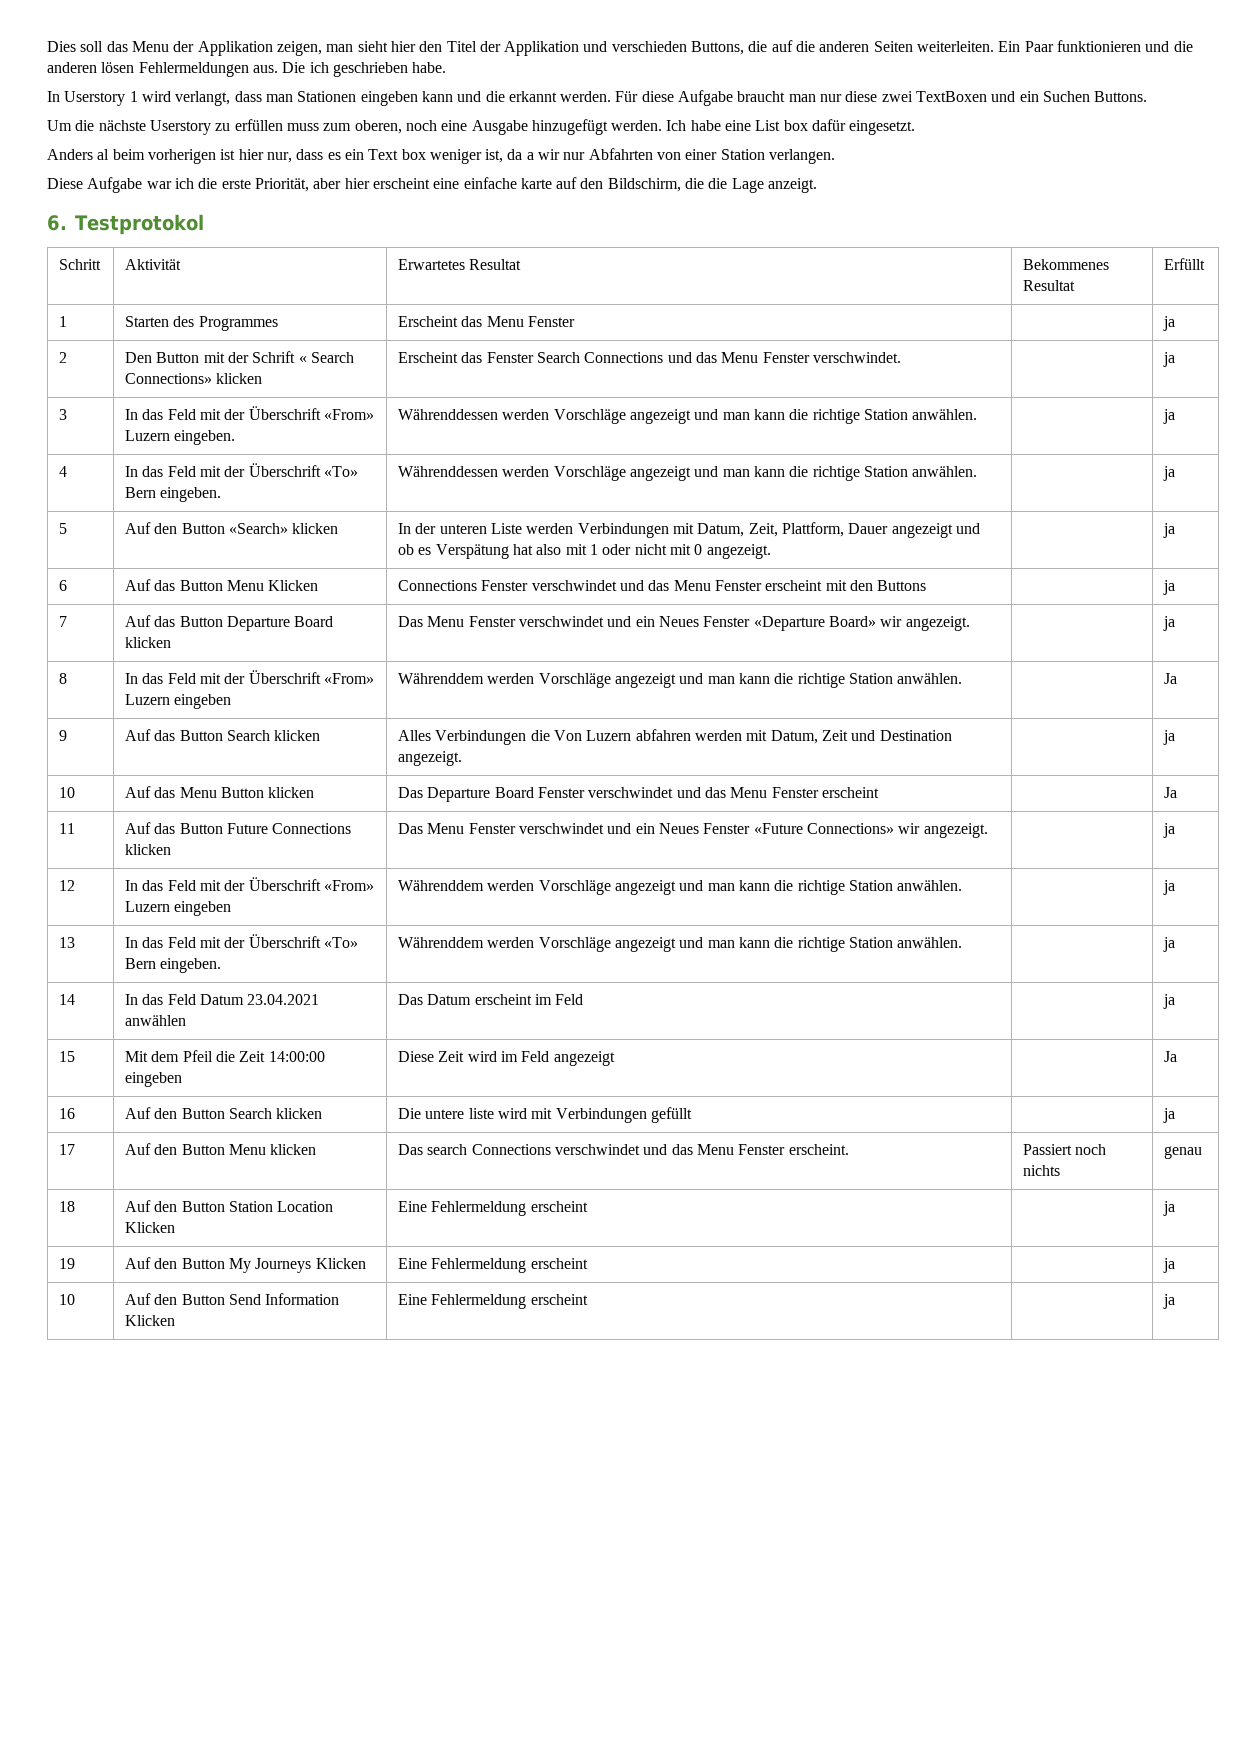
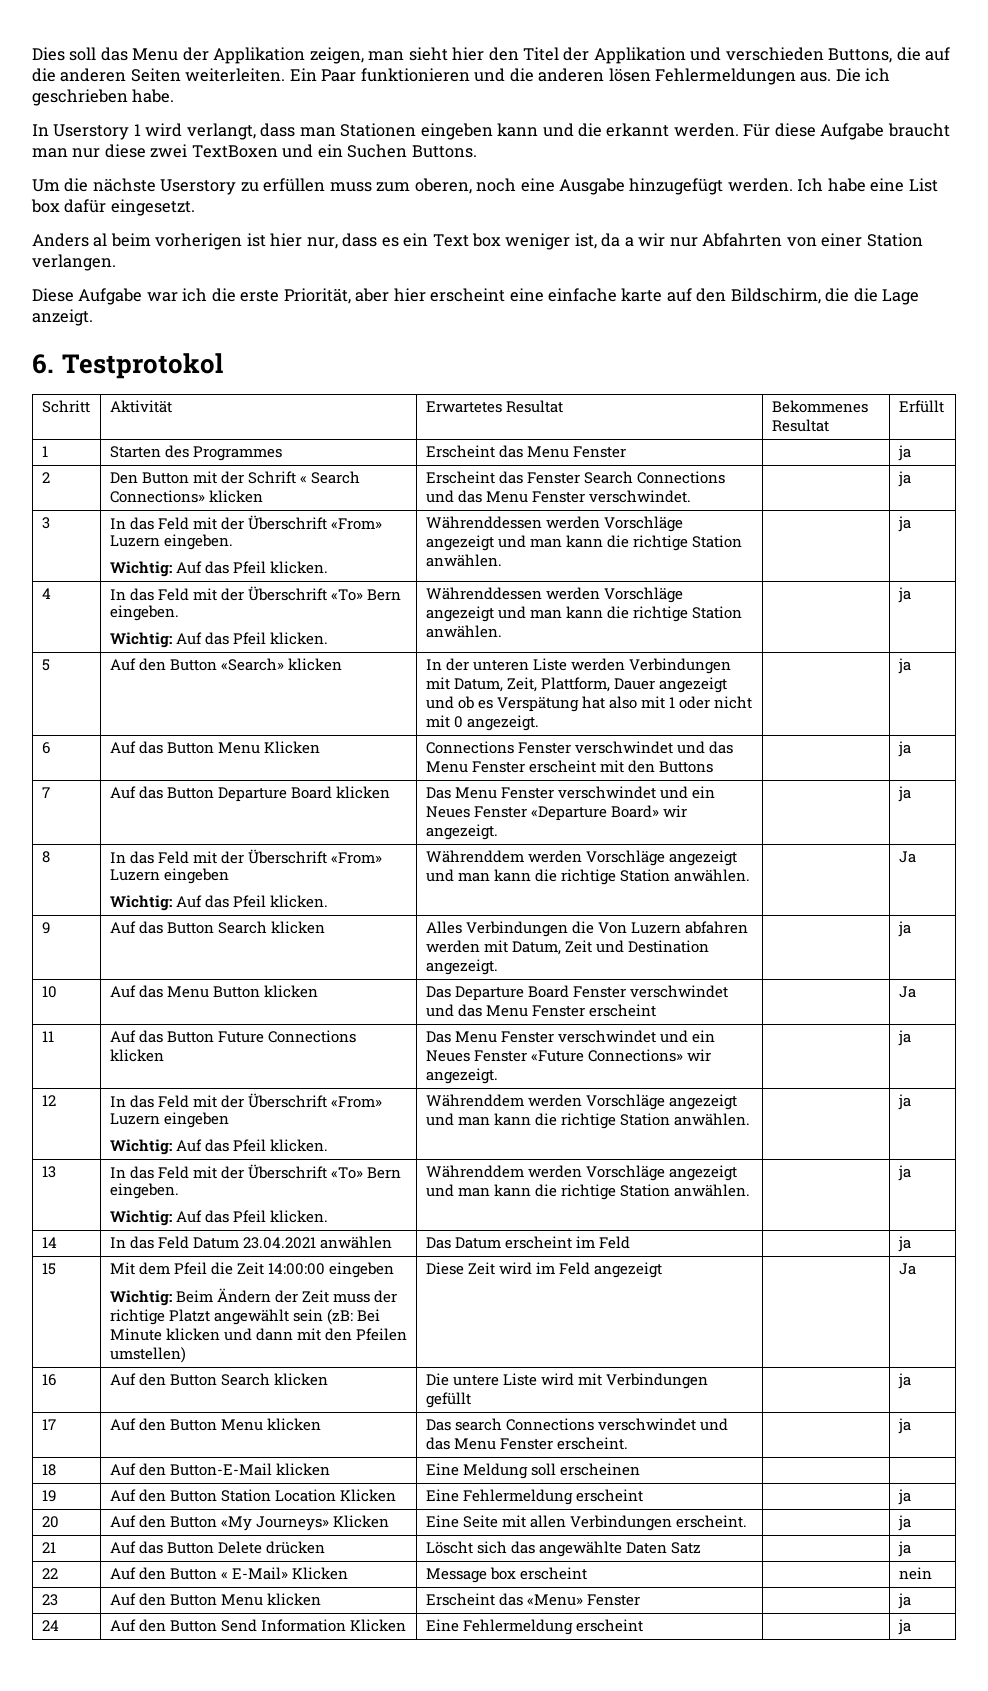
(236, 437) none -> [109,561,328,577] // Wichtig: Auf das Pfeil klicken.
(222, 494) none -> [109,632,328,648] // Wichtig: Auf das Pfeil klicken.
(232, 701) none -> [109,895,328,911] // Wichtig: Auf das Pfeil klicken.
(232, 908) none -> [109,1139,328,1155] // Wichtig: Auf das Pfeil klicken.
(222, 965) none -> [109,1210,328,1226] // Wichtig: Auf das Pfeil klicken.
(183, 1079) none -> [109,1288,397,1306] [109,1309,380,1325] [109,1328,407,1341] [109,1347,186,1363] // Wichtig: Beim Ändern der Zeit muss der richtige Platzt angewählt sein (zB: Bei Minute klicken und dann mit den Pfeilen umstellen)
[468,1108,494,1119] liste -> [502,1373,537,1386] Liste
[1023,1144,1107,1155] [1023,1165,1061,1176] [1164,1146,1203,1159] [59,1201,76,1212] Passiert noch nichts | genau // 18 -> [897,1418,911,1434] [41,1464,56,1476] [109,1463,330,1476] [425,1463,640,1479] [41,1490,56,1502] | ja // 18 | Auf den Button-E-Mail klicken | Eine Meldung soll erscheinen | | // 19
[59,1258,76,1269] [125,1257,366,1273] [398,1258,588,1273] [1163,1258,1176,1273] [59,1294,76,1305] 19 | Auf den Button My Journeys Klicken | Eine Fehlermeldung erscheint | | ja // 10 -> [41,1516,59,1528] [109,1515,389,1531] [425,1515,747,1531] [897,1515,911,1531] [41,1542,56,1553] [109,1541,325,1554] [425,1541,701,1557] [897,1541,911,1557] [41,1568,58,1579] [109,1567,348,1580] [425,1567,587,1583] [898,1567,932,1580] [41,1594,58,1606] [109,1593,321,1606] [425,1593,640,1606] [897,1593,911,1609] [41,1620,59,1631] 20 | Auf den Button «My Journeys» Klicken | Eine Seite mit allen Verbindungen erscheint. | | ja // 21 | Auf das Button Delete drücken | Löscht sich das angewählte Daten Satz | | ja // 22 | Auf den Button « E-Mail» Klicken | Message box erscheint | | nein // 23 | Auf den Button Menu klicken | Erscheint das «Menu» Fenster | | ja // 24

